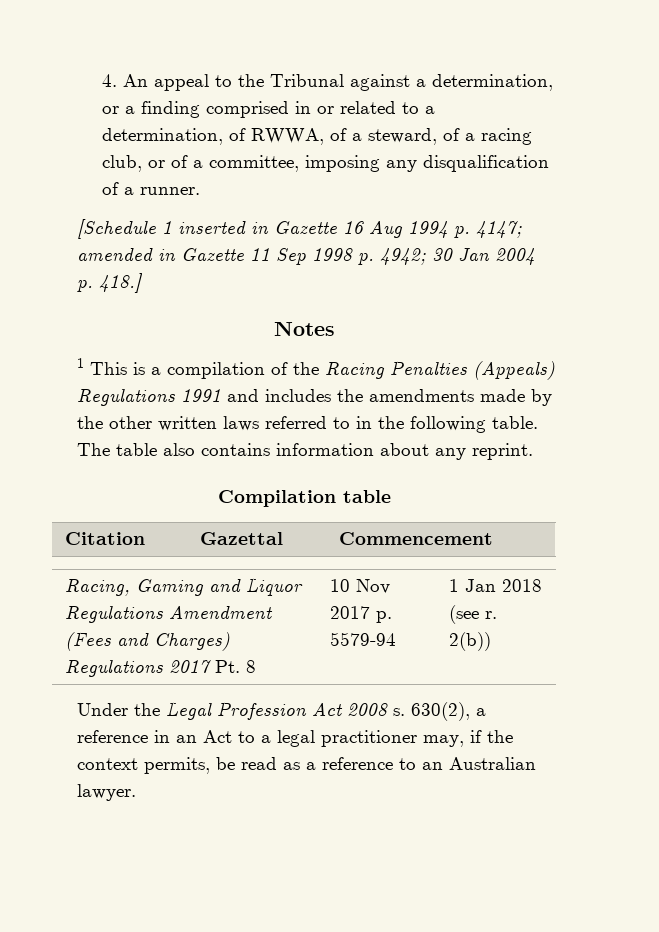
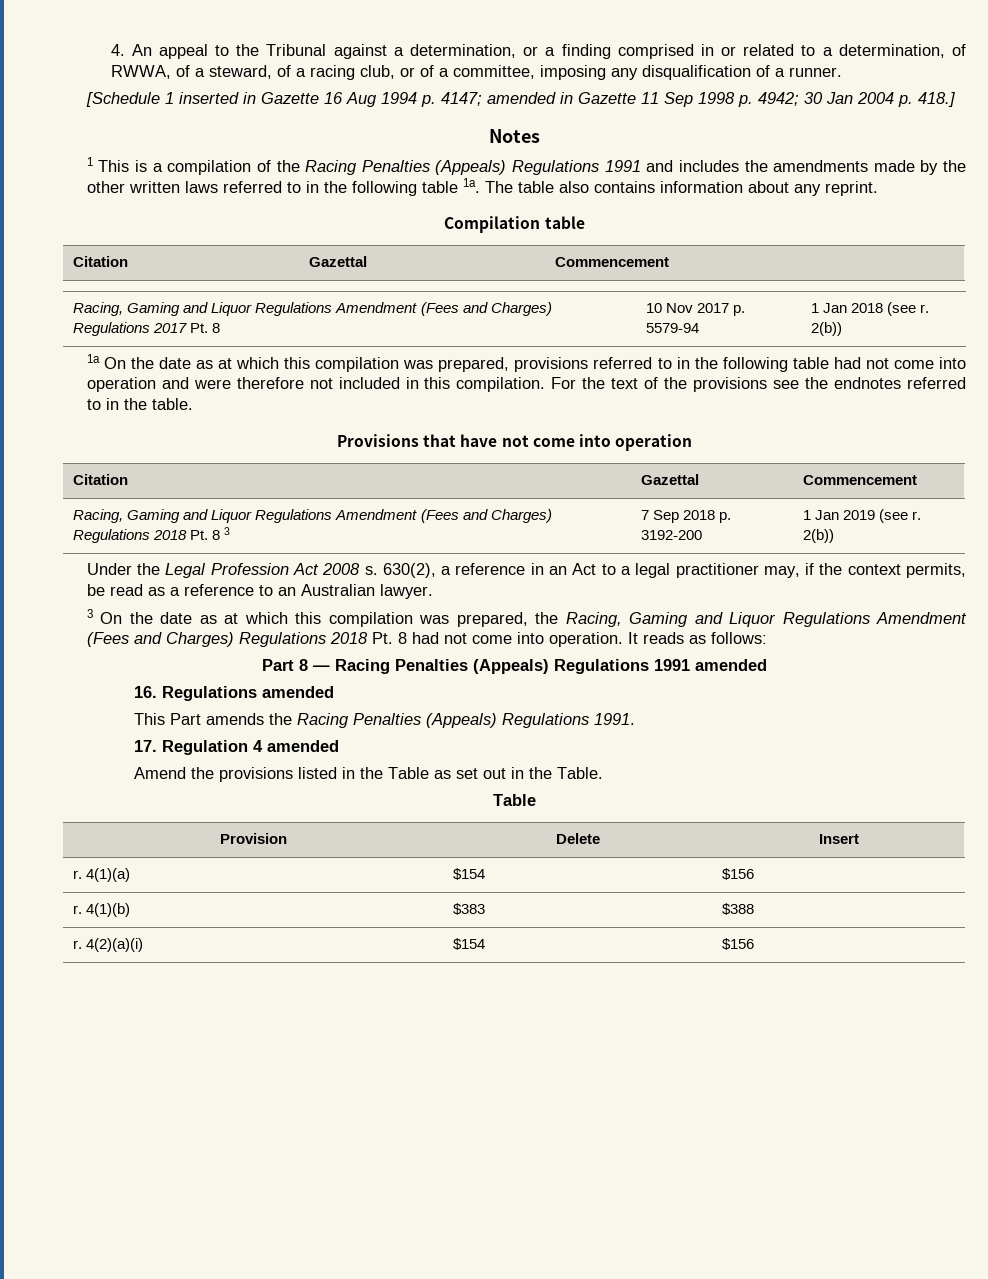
[492,416,539,429] table. -> [421,178,480,193] table 1a.
(492, 641) none -> [86,354,966,372] [86,377,966,392] [86,398,193,410] [336,434,693,451] [73,474,129,485] [641,474,700,485] [803,475,918,485] [73,509,552,523] [73,527,231,543] [641,510,732,523] [641,530,703,540] [803,509,922,523] [803,529,835,543] // 1a On the date as at which this compilation was prepared, provisions referred to in the following table had not come into operation and were therefore not included in this compilation. For the text of the provisions see the endnotes referred to in the table. // Provisions that have not come into operation // Citation | Gazettal | Commencement // Racing, Gaming and Liquor Regulations Amendment (Fees and Charges) Regulations 2018 Pt. 8 3 | 7 Sep 2018 p. 3192-200 | 1 Jan 2019 (see r. 2(b))
(137, 792) none -> [86,609,967,627] [86,632,767,647] [262,659,767,674] [134,686,335,701] [134,713,636,728] [134,740,340,755] [134,767,604,782] [493,794,536,806] [220,833,287,844] [556,833,600,844] [818,834,859,844] [73,868,131,882] [453,868,486,880] [722,868,755,880] [73,903,131,917] [453,903,486,915] [722,903,755,915] [73,938,144,952] [453,938,486,950] [722,938,755,950] // 3 On the date as at which this compilation was prepared, the Racing, Gaming and Liquor Regulations Amendment (Fees and Charges) Regulations 2018 Pt. 8 had not come into operation. It reads as follows: // Part 8 — Racing Penalties (Appeals) Regulations 1991 amended // 16. Regulations amended // This Part amends the Racing Penalties (Appeals) Regulations 1991. // 17. Regulation 4 amended // Amend the provisions listed in the Table as set out in the Table. // Table // Provision | Delete | Insert // r. 4(1)(a) | $154 | $156 // r. 4(1)(b) | $383 | $388 // r. 4(2)(a)(i) | $154 | $156

